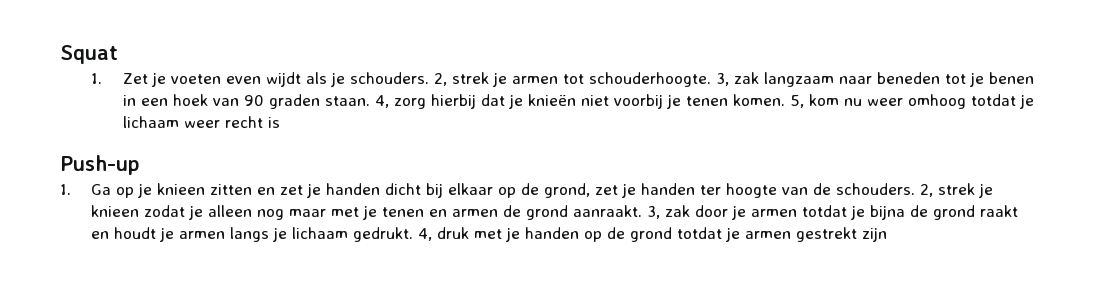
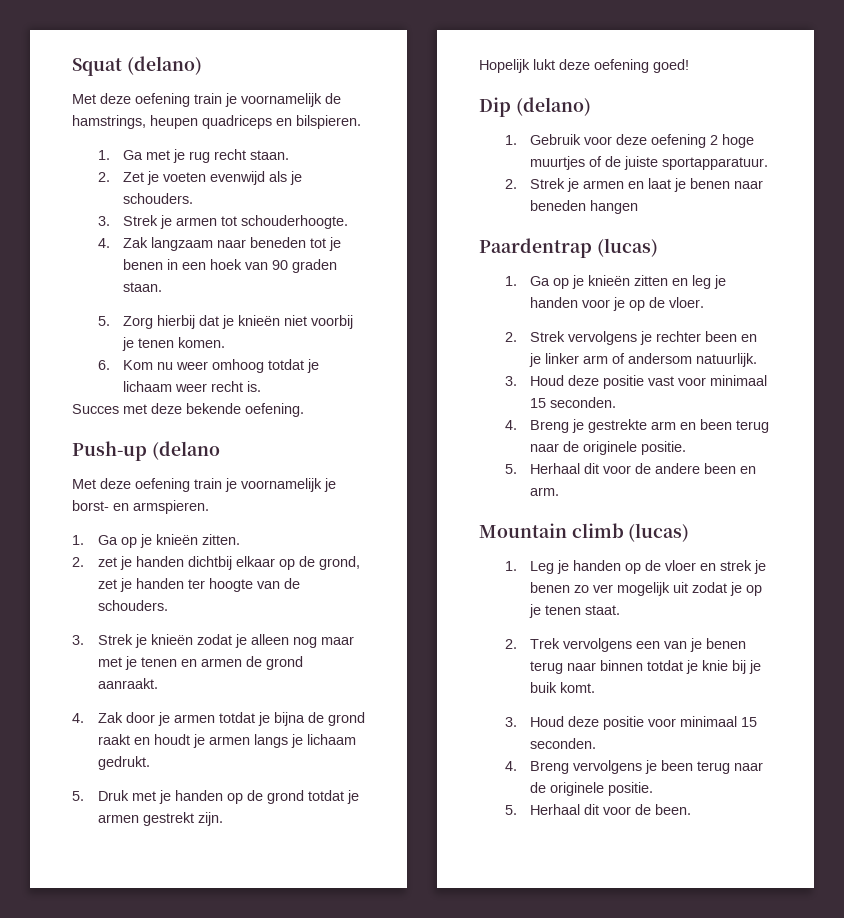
[91,73,103,84] // 1. -> [126,56,202,75] [72,93,341,107] [72,115,361,129] [97,149,290,163] [97,172,110,182] (delano) // Met deze oefening train je voornamelijk de hamstrings, heupen quadriceps en bilspieren. // 1. Ga met je rug recht staan. // 2.
[225,72,301,87] even wijdt -> [210,171,266,185] evenwijd
[433,72,489,86] 2, strek -> [97,215,159,226] // 3. Strek
[715,72,759,86] 3, zak -> [97,237,149,248] // 4. Zak
[374,95,426,109] 4, zorg -> [97,316,154,329] // 5. Zorg
[789,94,839,108] 5, kom -> [97,360,154,370] // 6. Kom
[267,117,280,128] [60,155,140,175] [60,183,444,198] is // Push-up // 1. Ga op je knieen zitten en zet je handen dicht bij -> [247,381,262,392] [72,403,304,417] [72,441,220,461] [72,478,336,492] [72,500,209,514] [72,534,240,548] [72,556,232,570] is. // Succes met deze bekende oefening. // Push-up (delano // Met deze oefening train je voornamelijk je borst- en armspieren. // 1. Ga op je knieën zitten. // 2. zet je handen dichtbij
[920,183,994,198] [91,205,140,217] 2, strek je knieen -> [72,634,193,648] // 3. Strek je knieën
[647,205,691,219] 3, zak -> [72,712,123,723] // 4. Zak
[418,227,470,241] 4, druk -> [72,790,129,801] // 5. Druk
[862,227,888,242] zijn -> [197,812,223,826] [479,59,689,73] [479,97,591,117] [504,134,755,148] [530,156,769,170] [504,178,764,192] [530,200,639,214] [479,238,658,258] [504,275,727,289] [530,297,705,311] [504,331,758,345] [529,353,758,367] [504,375,768,389] [530,397,617,408] [504,419,770,433] [530,441,687,455] [504,463,757,474] [530,487,560,496] [479,523,690,542] [504,560,767,574] [530,582,763,596] [529,604,621,618] [504,638,747,652] [530,660,762,674] [530,682,596,693] [504,716,758,730] [530,738,597,749] [504,760,764,774] [530,782,654,796] [504,804,692,815] zijn. // Hopelijk lukt deze oefening goed! // Dip (delano) // 1. Gebruik voor deze oefening 2 hoge muurtjes of de juiste sportapparatuur. // 2. Strek je armen en laat je benen naar beneden hangen // Paardentrap (lucas) // 1. Ga op je knieën zitten en leg je handen voor je op de vloer. // 2. Strek vervolgens je rechter been en je linker arm of andersom natuurlijk. // 3. Houd deze positie vast voor minimaal 15 seconden. // 4. Breng je gestrekte arm en been terug naar de originele positie. // 5. Herhaal dit voor de andere been en arm. // Mountain climb (lucas) // 1. Leg je handen op de vloer en strek je benen zo ver mogelijk uit zodat je op je tenen staat. // 2. Trek vervolgens een van je benen terug naar binnen totdat je knie bij je buik komt. // 3. Houd deze positie voor minimaal 15 seconden. // 4. Breng vervolgens je been terug naar de originele positie. // 5. Herhaal dit voor de been.

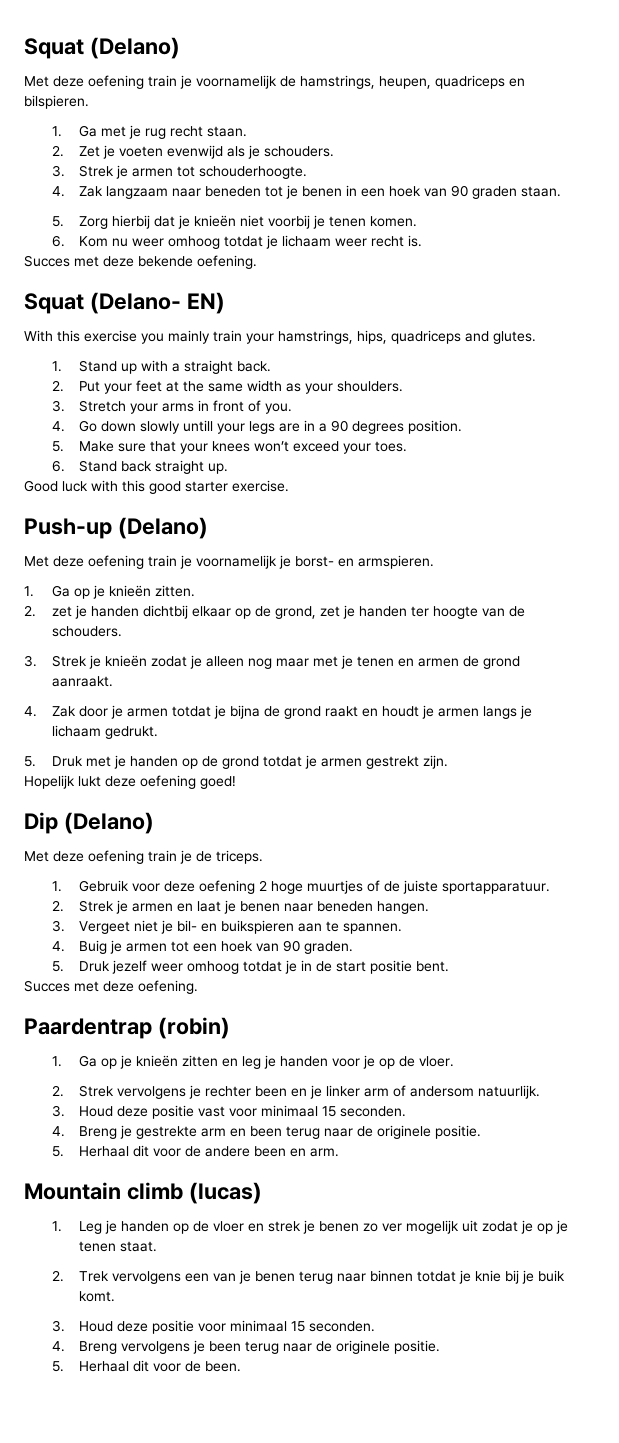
[72,56,202,76] Squat (delano) -> [24,37,180,59] Squat (Delano)
[150,115,198,129] heupen -> [379,76,431,89] heupen,
(304, 410) none -> [24,292,225,314] [24,330,536,344] [51,360,272,374] [51,380,404,394] [51,400,293,414] [51,420,463,434] [51,441,408,454] [51,460,229,474] [24,480,289,494] // Squat (Delano- EN) // With this exercise you mainly train your hamstrings, hips, quadriceps and glutes. // 1. Stand up with a straight back. // 2. Put your feet at the same width as your shoulders. // 3. Stretch your arms in front of you. // 4. Go down slowly untill your legs are in a 90 degrees position. // 5. Make sure that your knees won’t exceed your toes. // 6. Stand back straight up. // Good luck with this good starter exercise.
[151,441,220,460] (delano -> [117,517,208,539] (Delano)
[515,97,591,116] (delano) -> [63,812,154,834] [24,850,263,864] (Delano) // Met deze oefening train je de triceps.
[590,200,639,214] hangen -> [377,901,430,914] [51,920,403,934] [51,940,354,954] [51,960,450,974] [24,980,198,994] hangen. // 3. Vergeet niet je bil- en buikspieren aan te spannen. // 4. Buig je armen tot een hoek van 90 graden. // 5. Druk jezelf weer omhoog totdat je in de start positie bent. // Succes met deze oefening.
[596,238,658,257] (lucas) -> [157,1017,230,1039] (robin)

